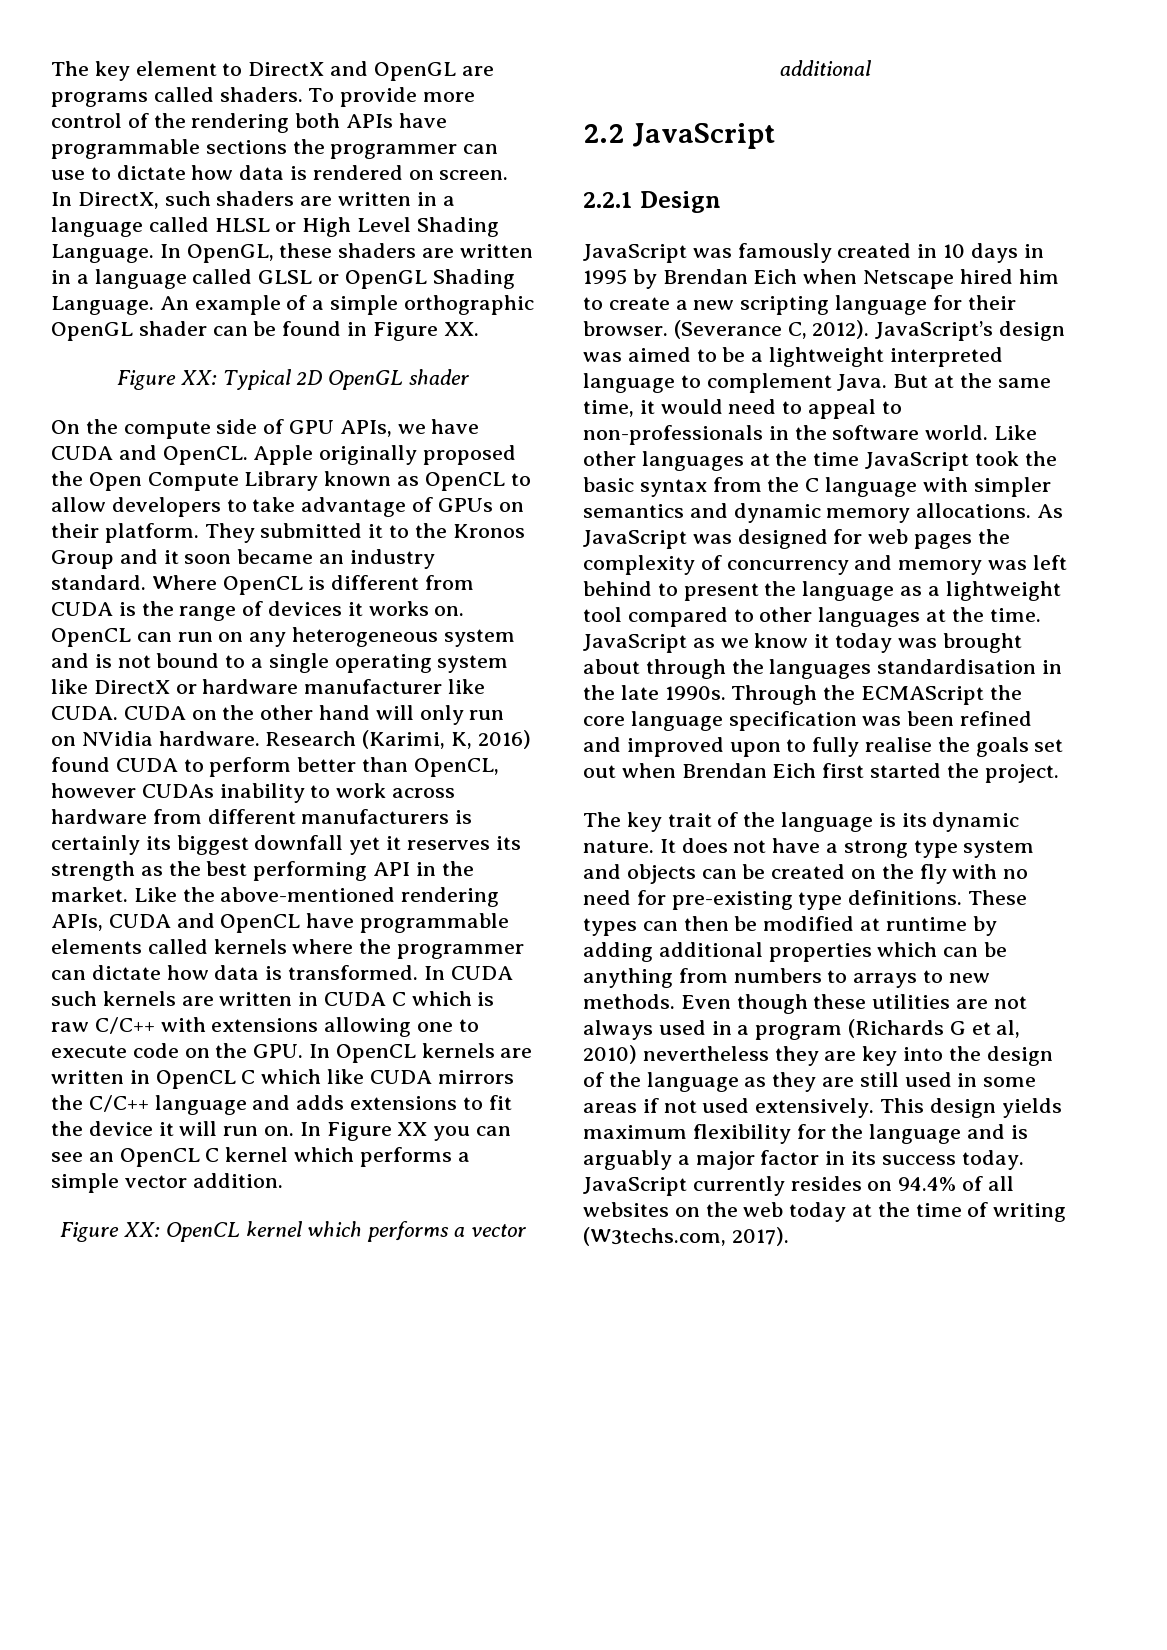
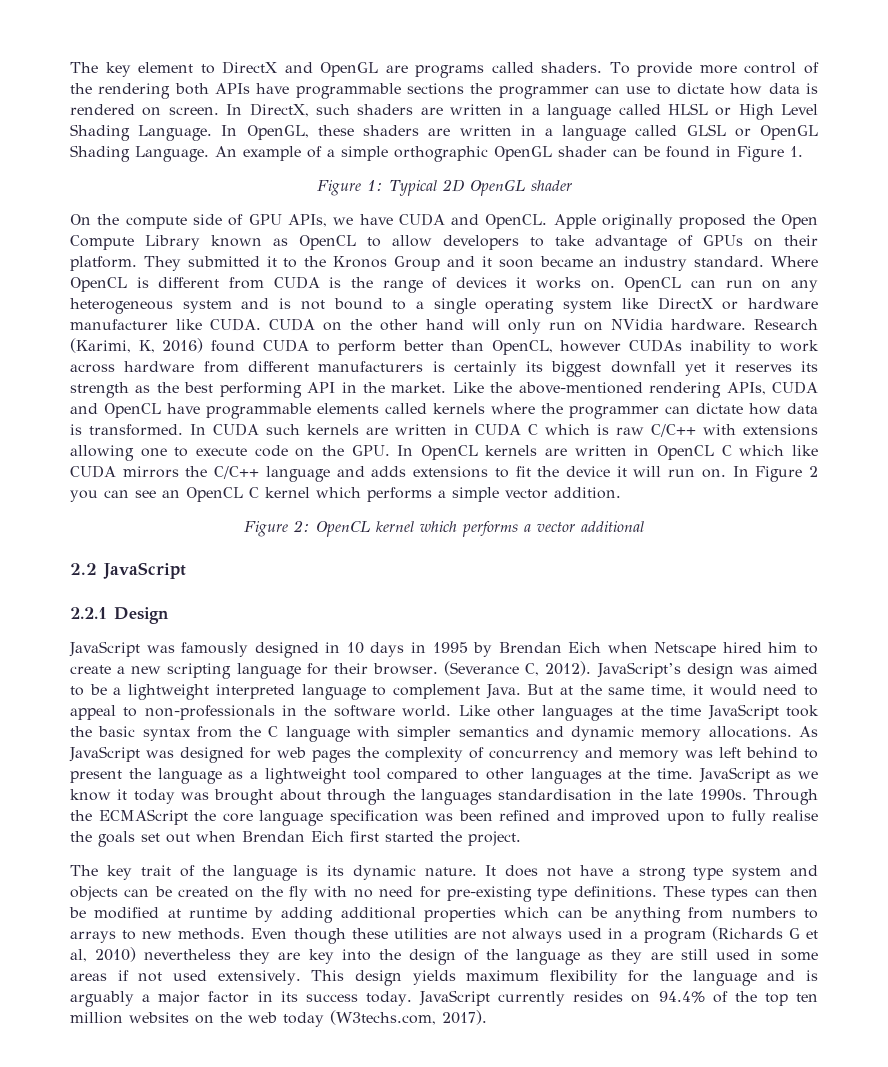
[443,322,479,336] [116,370,217,390] XX. // Figure XX: -> [790,146,803,157] [316,180,383,196] 1. // Figure 1:
[397,1122,428,1136] XX -> [808,466,818,477] 2
[123,1222,160,1237] XX: -> [293,520,310,532] 2:
[837,243,912,258] created -> [254,642,319,658] designed
[987,1176,1014,1191] all -> [734,991,818,1006] [70,1012,123,1024] the top ten million
[852,1202,1067,1222] at the time of writing -> (324, 1019) none

